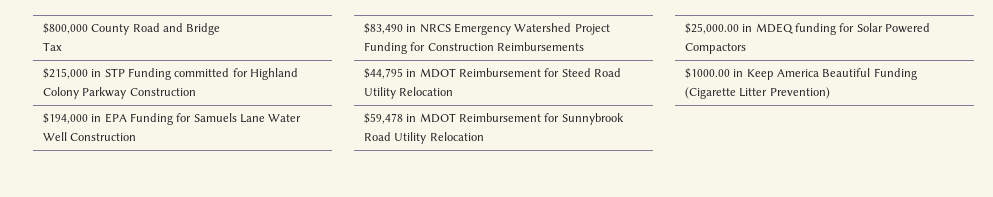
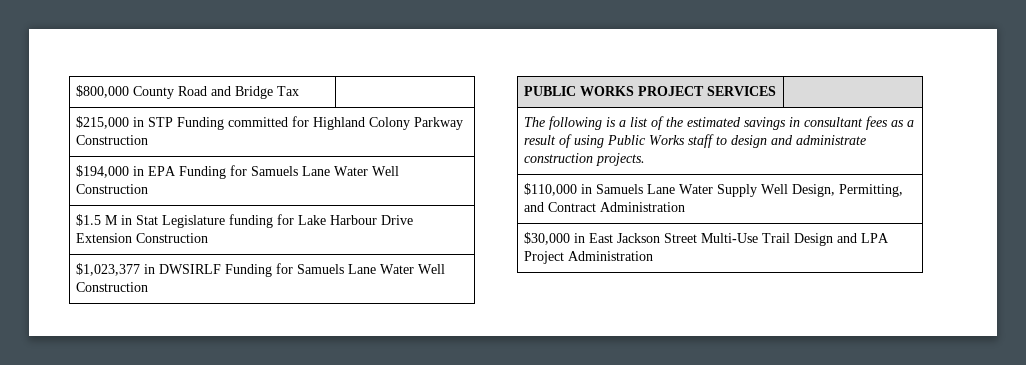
[363,23,610,35] [363,42,584,54] [363,68,622,79] [363,87,454,99] [363,113,624,125] [363,132,484,144] [684,23,931,35] [684,43,746,54] [684,68,917,80] [684,87,830,99] $83,490 in NRCS Emergency Watershed Project Funding for Construction Reimbursements // $44,795 in MDOT Reimbursement for Steed Road Utility Relocation // $59,478 in MDOT Reimbursement for Sunnybrook Road Utility Relocation // $25,000.00 in MDEQ funding for Solar Powered Compactors // $1000.00 in Keep America Beautiful Funding (Cigarette Litter Prevention) -> [75,214,413,228] [75,233,208,243] [75,263,445,277] [75,282,148,292] [523,86,776,96] [523,116,914,130] [523,134,866,148] [523,153,645,166] [523,183,903,197] [523,202,685,212] [523,232,889,246] [523,251,653,264] $1.5 M in Stat Legislature funding for Lake Harbour Drive Extension Construction // $1,023,377 in DWSIRLF Funding for Samuels Lane Water Well Construction // PUBLIC WORKS PROJECT SERVICES | // The following is a list of the estimated savings in consultant fees as a result of using Public Works staff to design and administrate construction projects. // $110,000 in Samuels Lane Water Supply Well Design, Permitting, and Contract Administration // $30,000 in East Jackson Street Multi-Use Trail Design and LPA Project Administration

